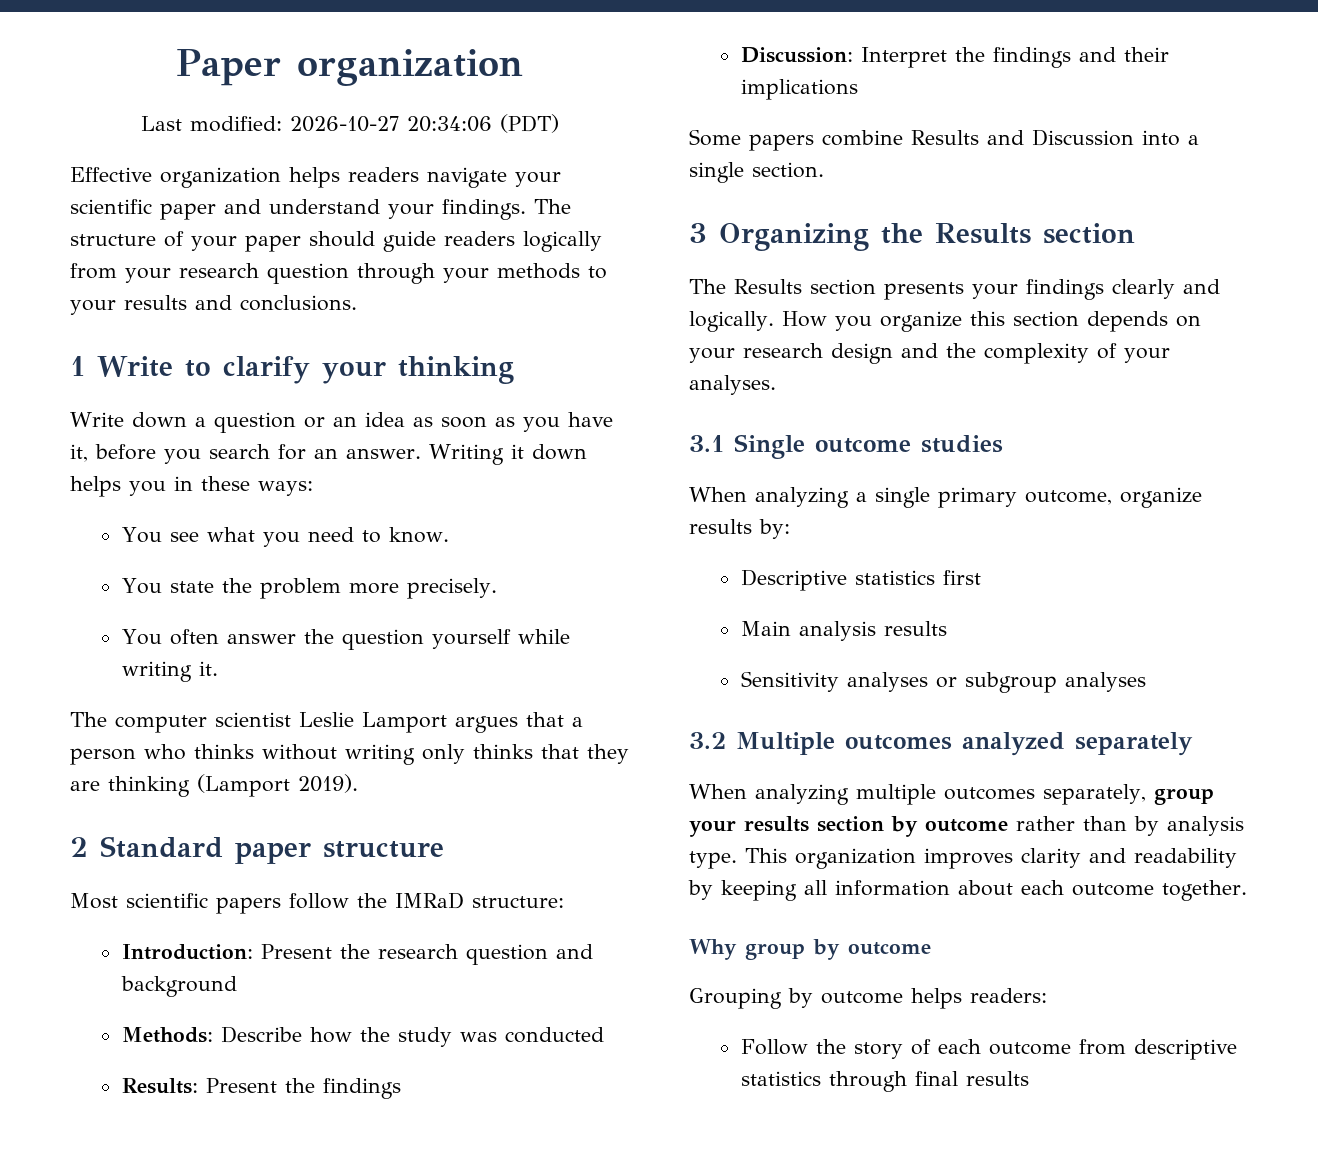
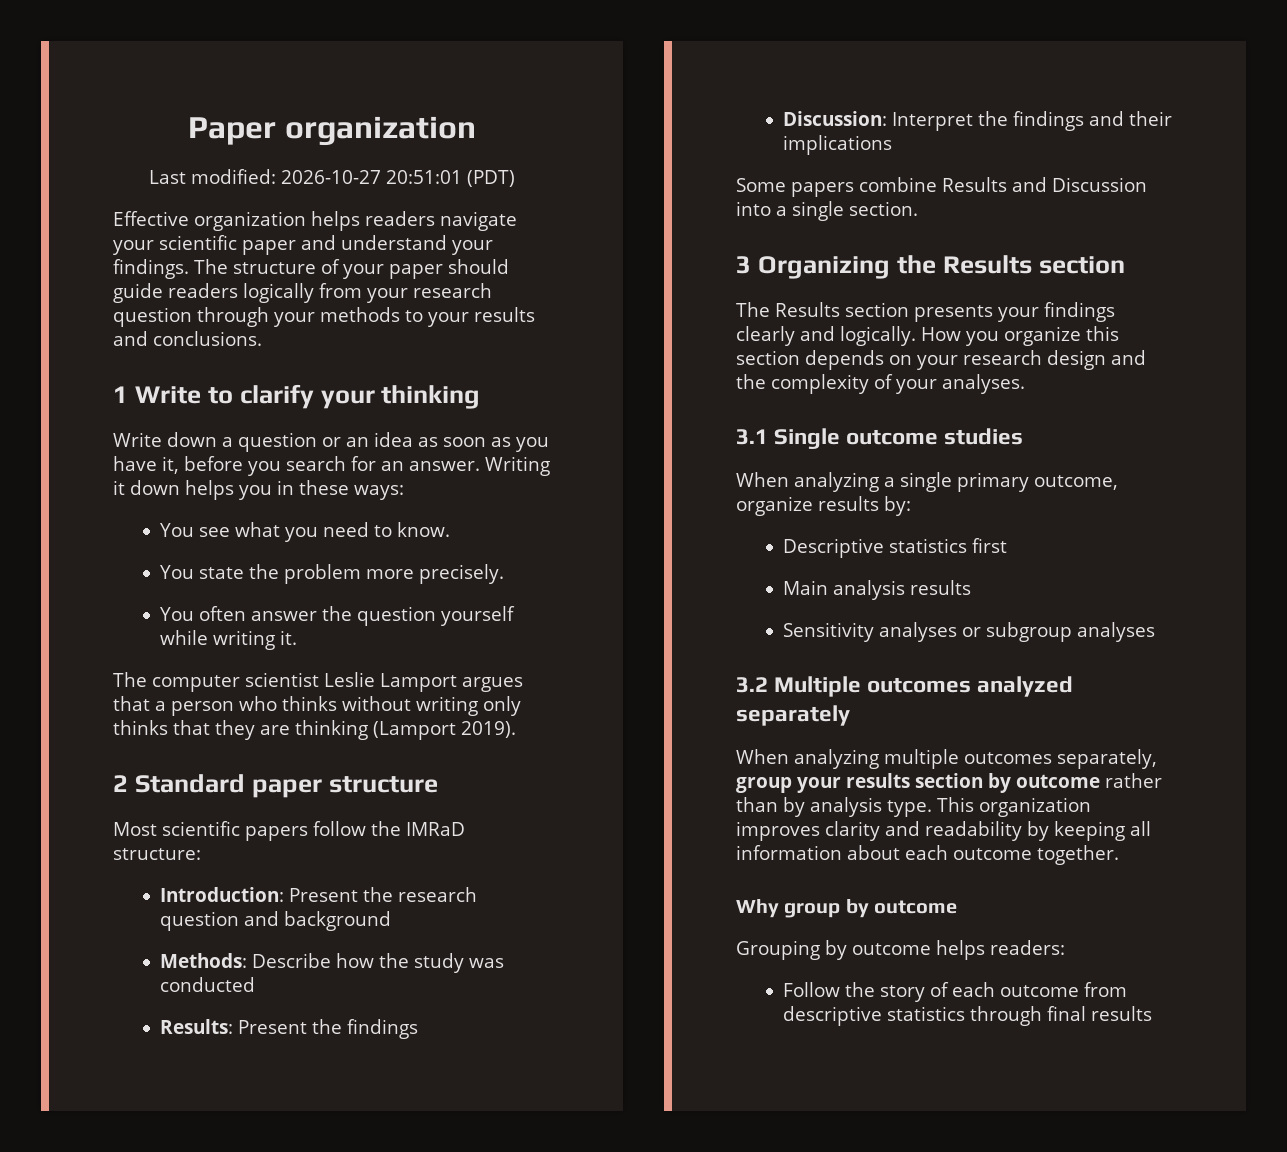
[406,116,492,132] 20:34:06 -> [386,170,462,184] 20:51:01

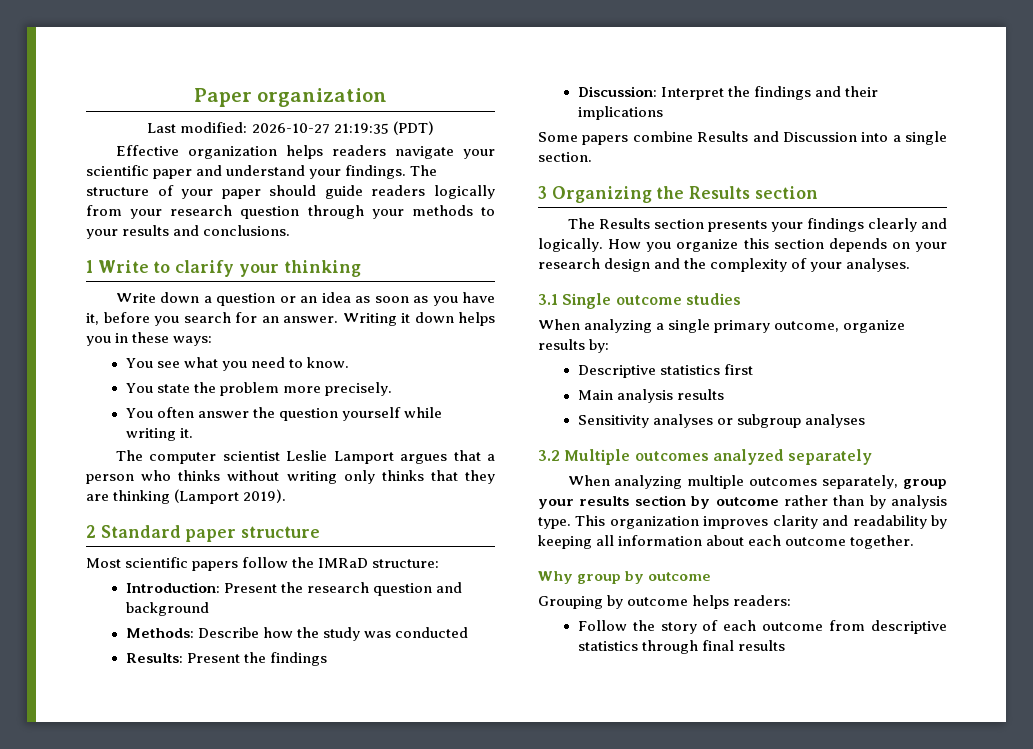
[386,170,462,184] 20:51:01 -> [333,123,389,134] 21:19:35

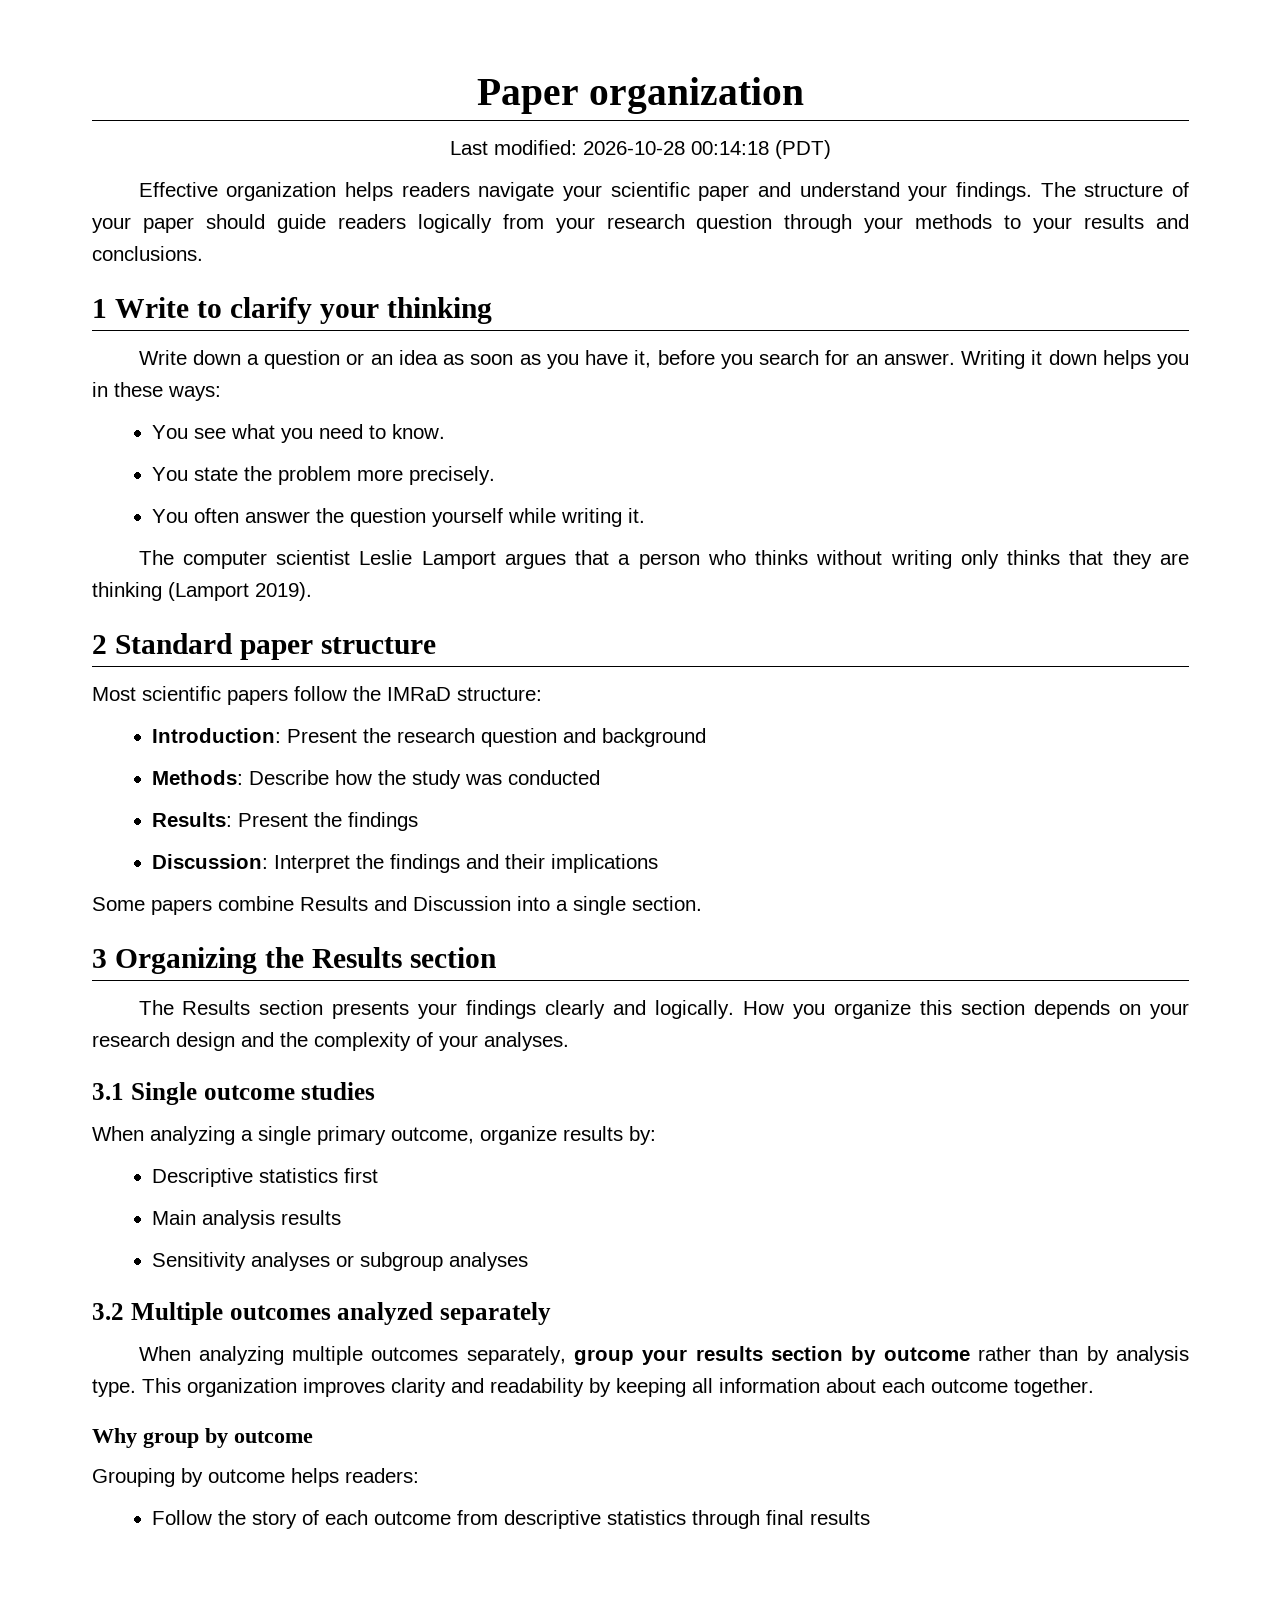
[251,123,389,134] 2026-10-27 21:19:35 -> [583,141,769,155] 2026-10-28 00:14:18

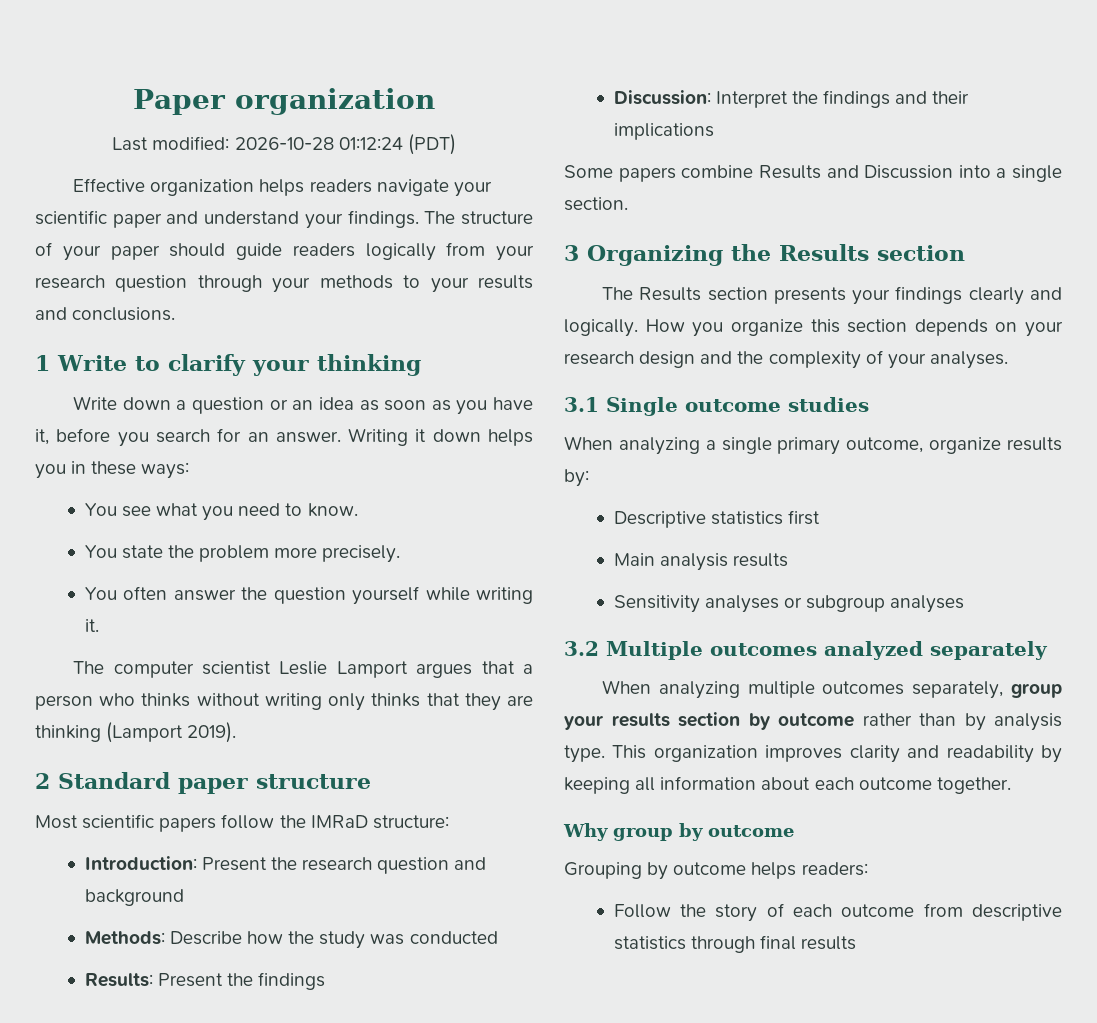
[691,141,769,155] 00:14:18 -> [338,137,403,150] 01:12:24

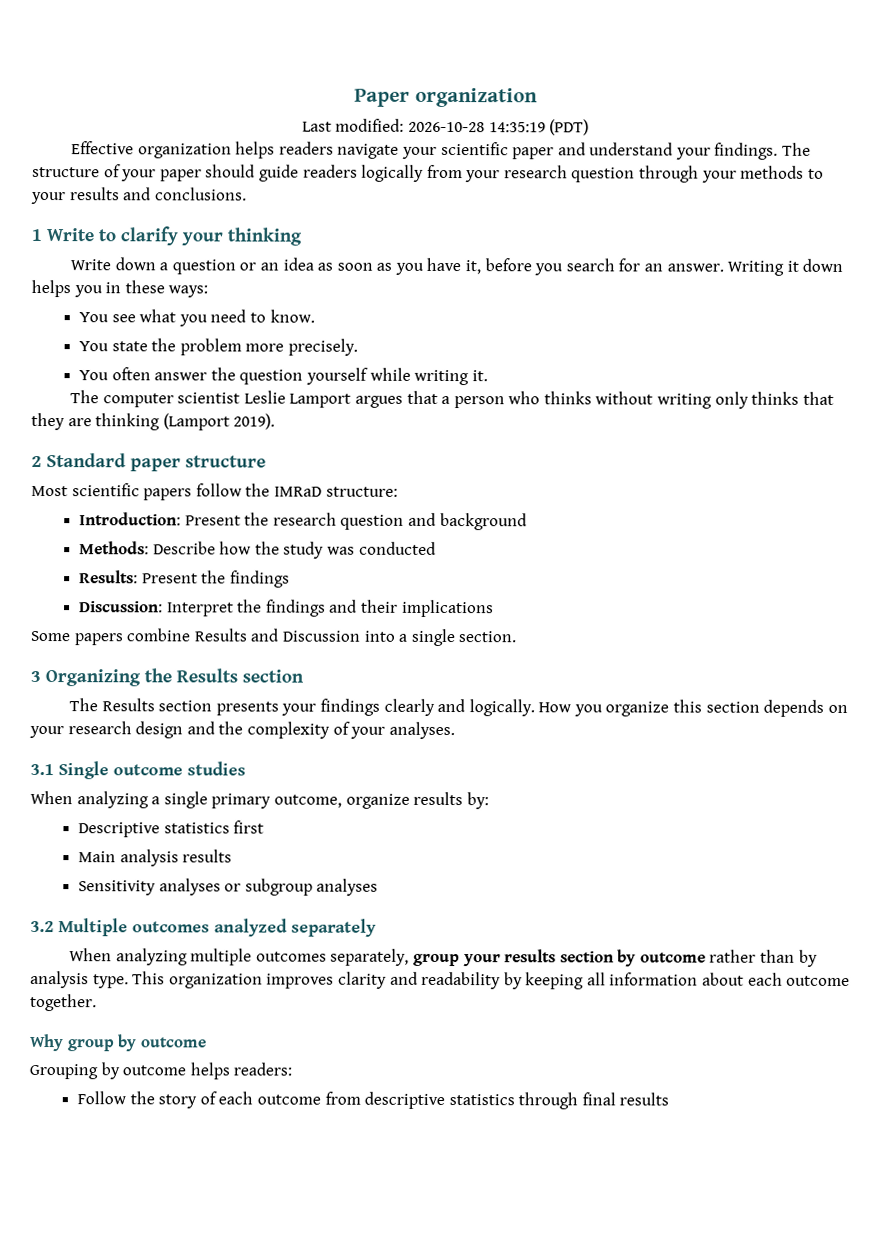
[338,137,403,150] 01:12:24 -> [488,122,546,133] 14:35:19

